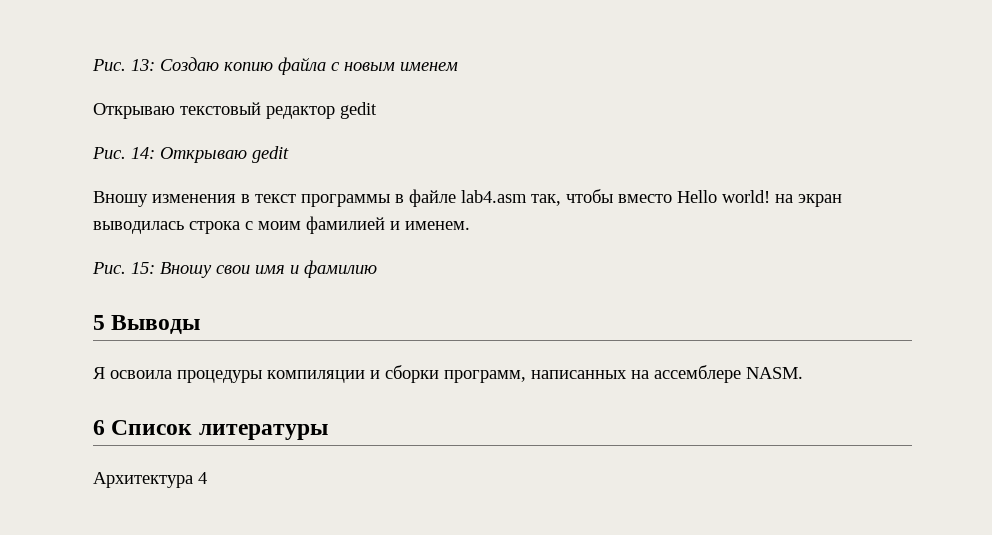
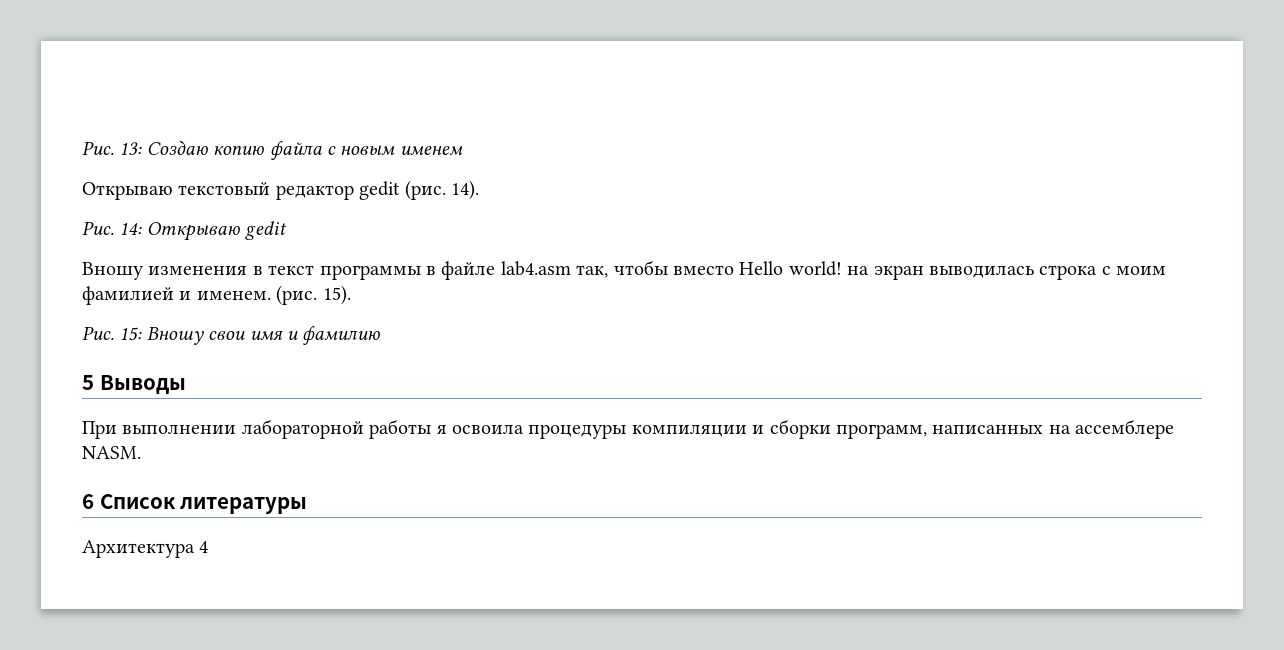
(377, 110) none -> [404,180,479,200] (рис. 14).
(470, 225) none -> [276,285,351,305] (рис. 15).
[93,367,105,379] Я -> [82,419,447,439] При выполнении лабораторной работы я

